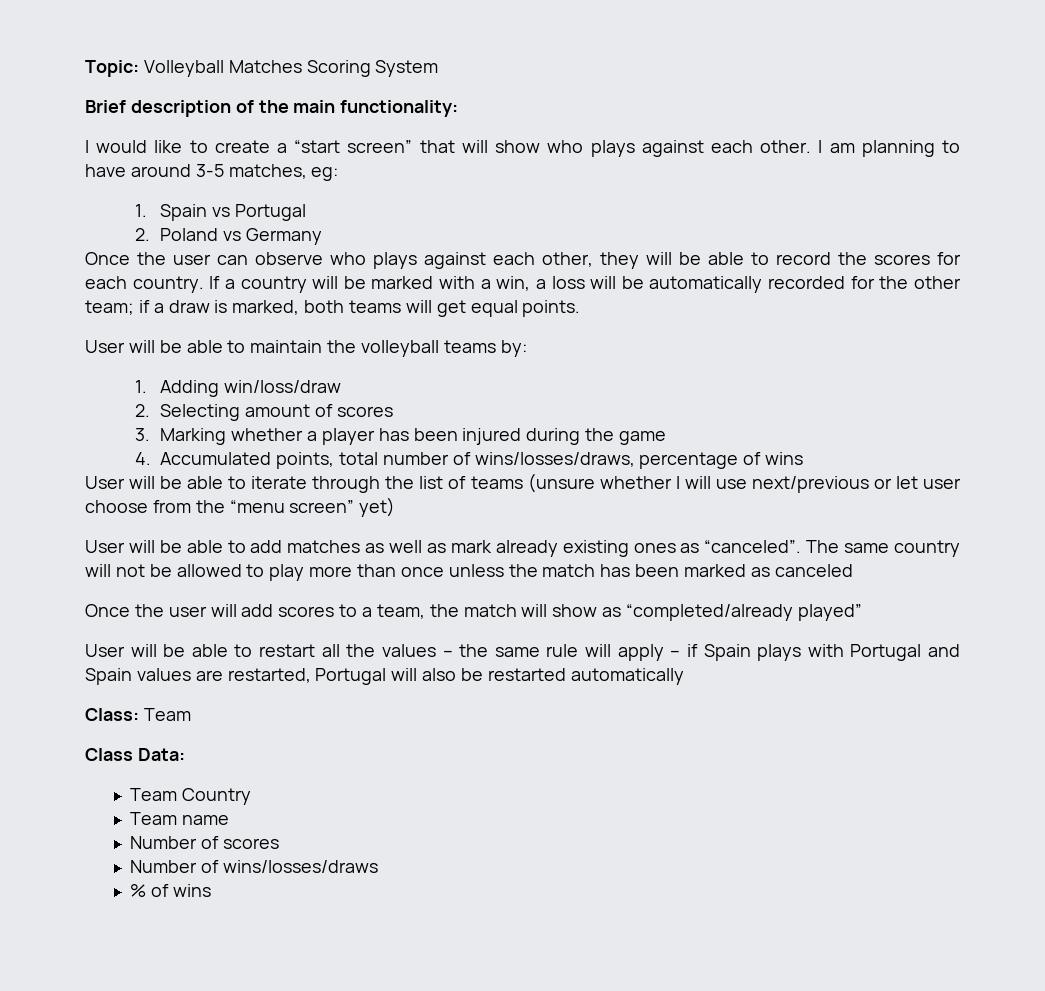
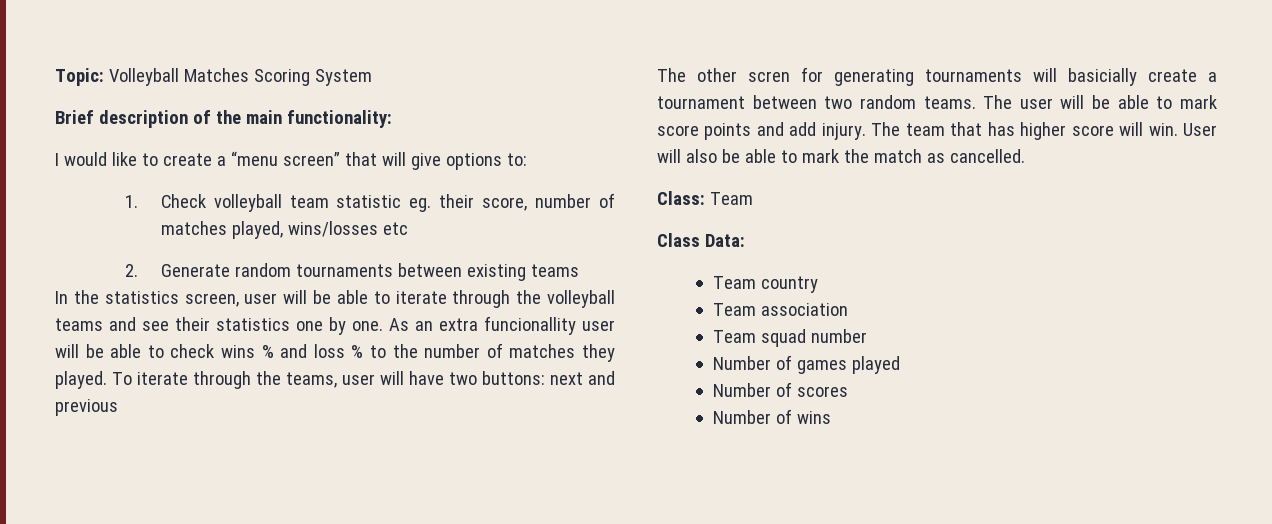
[294,140,341,153] “start -> [230,151,278,166] “menu
[495,140,961,157] [85,164,339,181] [135,204,307,221] [135,228,323,245] [85,252,961,269] [85,276,962,293] [85,300,581,317] [85,340,527,357] [135,380,342,397] [135,404,393,421] [135,428,667,445] [135,452,804,469] [85,476,125,489] show who plays against each other. I am planning to have around 3-5 matches, eg: // 1. Spain vs Portugal // 2. Poland vs Germany // Once the user can observe who plays against each other, they will be able to record the scores for each country. If a country will be marked with a win, a loss will be automatically recorded for the other team; if a draw is marked, both teams will get equal points. // User will be able to maintain the volleyball teams by: // 1. Adding win/loss/draw // 2. Selecting amount of scores // 3. Marking whether a player has been injured during the game // 4. Accumulated points, total number of wins/losses/draws, percentage of wins // User -> [410,153,527,170] [125,193,615,212] [160,221,408,239] [125,263,579,281] [55,290,278,307] give options to: // 1. Check volleyball team statistic eg. their score, number of matches played, wins/losses etc // 2. Generate random tournaments between existing teams // In the statistics screen, user
[419,473,962,493] [85,497,396,517] [85,540,961,557] [85,564,853,581] [85,604,862,621] [85,644,960,661] [85,668,684,685] list of teams (unsure whether I will use next/previous or let user choose from the “menu screen” yet) // User will be able to add matches as well as mark already existing ones as “canceled”. The same country will not be allowed to play more than once unless the match has been marked as canceled // Once the user will add scores to a team, the match will show as “completed/already played” // User will be able to restart all the values – the same rule will apply – if Spain plays with Portugal and Spain values are restarted, Portugal will also be restarted automatically -> [546,290,615,308] [55,316,615,335] [55,343,616,362] [55,371,615,389] [55,399,118,416] [657,67,1217,86] [657,95,1217,109] [657,122,1217,140] [657,149,1025,163] volleyball teams and see their statistics one by one. As an extra funcionallity user will be able to check wins % and loss % to the number of matches they played. To iterate through the teams, user will have two buttons: next and previous // The other scren for generating tournaments will basicially create a tournament between two random teams. The user will be able to mark score points and add injury. The team that has higher score will win. User will also be able to mark the match as cancelled.
[181,788,251,805] [129,812,229,825] Country // Team name -> [760,276,818,293] [712,303,848,316] [712,329,867,347] [712,355,900,374] country // Team association // Team squad number // Number of games played
[222,860,378,873] [129,884,169,897] wins/losses/draws // % of -> (792, 416) none

